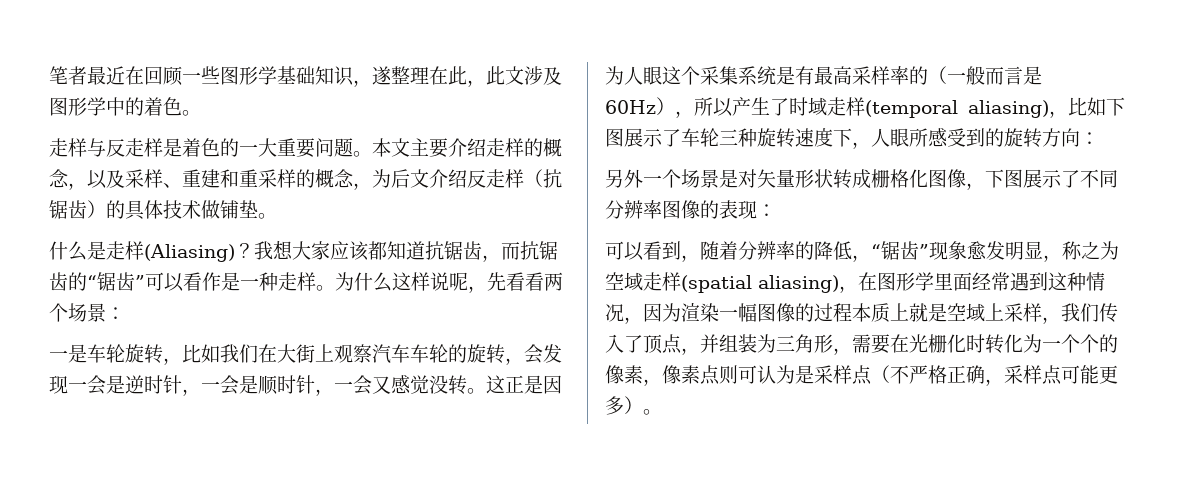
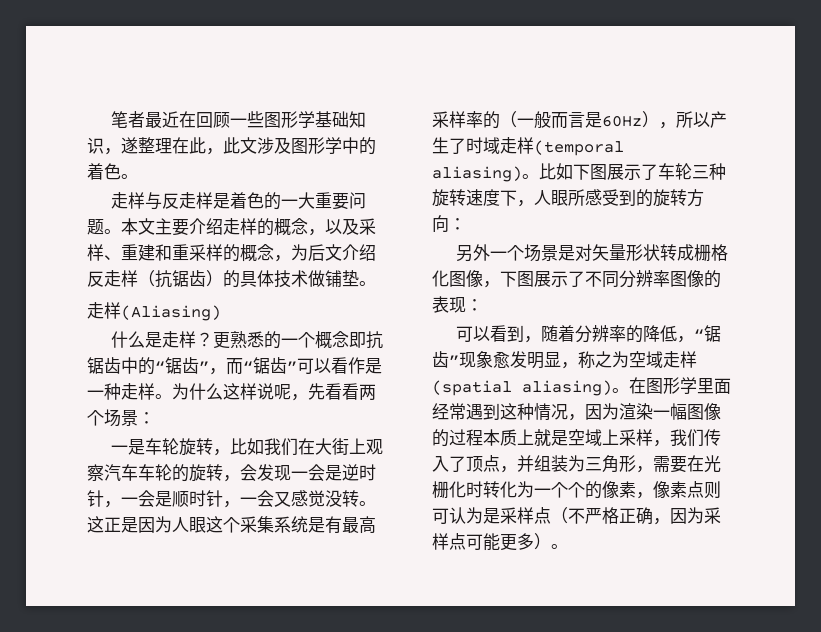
(277, 216) none -> [87,302,221,321] // 走样(Aliasing)
[144,240,558,262] [49,272,87,291] (Aliasing)？我想大家应该都知道抗锯齿，而抗锯齿的 -> [195,331,383,349] [87,357,243,375] ？更熟悉的一个概念即抗锯齿中的“锯齿”，而
[1049,111,1068,118] ， -> [522,174,539,179] 。
[839,286,858,293] ， -> [612,388,629,393] 。
(1004, 382) none -> [670,507,704,524] 因为

